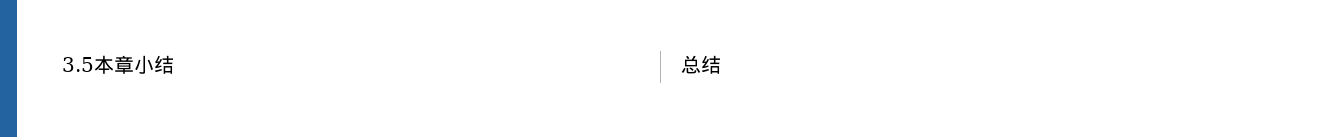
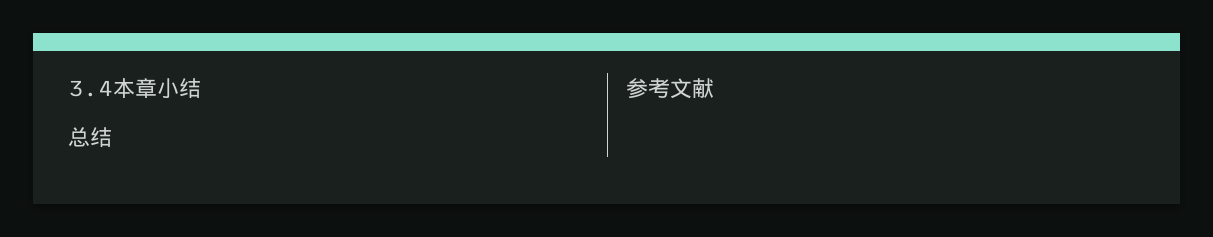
[62,57,94,72] 3.5 -> [68,80,113,97] 3.4
(721, 64) none -> [626,78,714,99] // 参考文献

